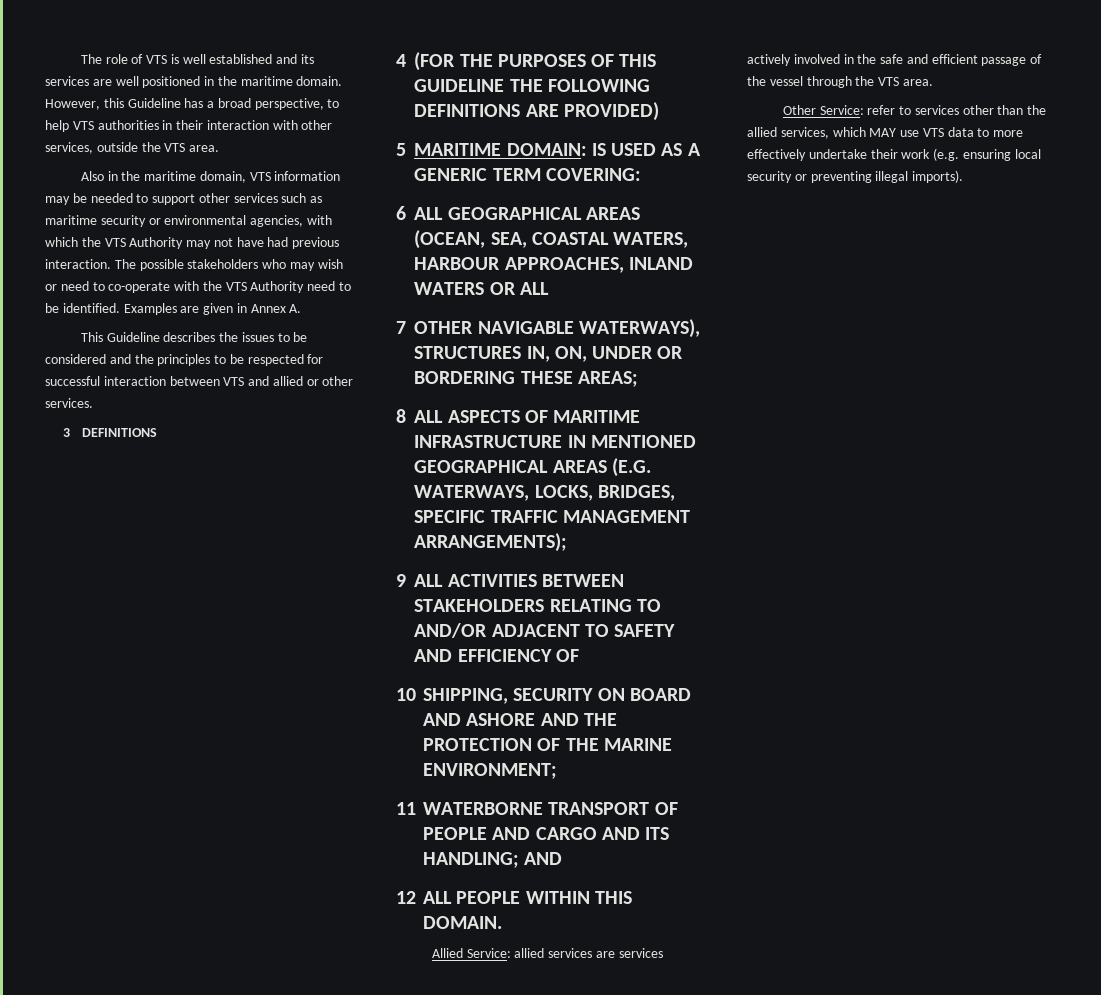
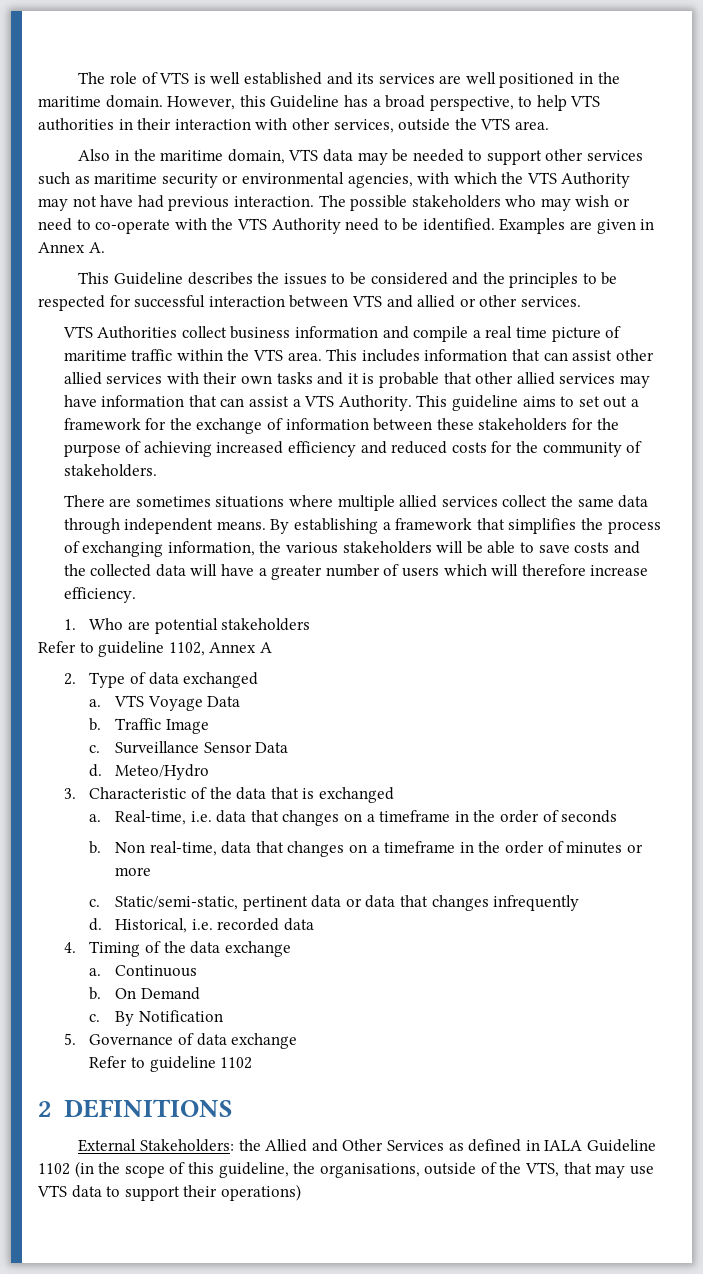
[274,171,341,181] information -> [322,149,353,162] data
[63,428,157,437] [396,52,657,71] [414,79,650,92] [414,102,659,121] [396,143,701,156] [414,168,641,181] [396,206,640,220] [414,230,689,249] [414,257,693,273] [414,282,549,295] [396,319,700,338] [414,346,684,362] [414,371,638,387] [396,409,641,423] [414,435,696,448] [414,458,651,477] [414,485,675,501] [414,510,690,523] [414,533,568,552] [396,574,624,587] [414,599,661,612] [414,623,676,638] [414,649,579,662] [396,688,691,704] [423,713,617,726] [423,738,672,751] [423,763,557,779] [396,802,678,815] [423,827,670,840] [423,852,563,868] [396,891,632,904] [423,916,502,929] [431,948,663,958] [747,54,1043,66] [747,76,933,88] [782,105,1047,115] [747,127,1024,139] [747,148,1041,161] [747,170,964,183] 3 DEFINITIONS // 4 (FOR THE PURPOSES OF THIS GUIDELINE THE FOLLOWING DEFINITIONS ARE PROVIDED) // 5 MARITIME DOMAIN: IS USED AS A GENERIC TERM COVERING: // 6 ALL GEOGRAPHICAL AREAS (OCEAN, SEA, COASTAL WATERS, HARBOUR APPROACHES, INLAND WATERS OR ALL // 7 OTHER NAVIGABLE WATERWAYS), STRUCTURES IN, ON, UNDER OR BORDERING THESE AREAS; // 8 ALL ASPECTS OF MARITIME INFRASTRUCTURE IN MENTIONED GEOGRAPHICAL AREAS (E.G. WATERWAYS, LOCKS, BRIDGES, SPECIFIC TRAFFIC MANAGEMENT ARRANGEMENTS); // 9 ALL ACTIVITIES BETWEEN STAKEHOLDERS RELATING TO AND/OR ADJACENT TO SAFETY AND EFFICIENCY OF // 10 SHIPPING, SECURITY ON BOARD AND ASHORE AND THE PROTECTION OF THE MARINE ENVIRONMENT; // 11 WATERBORNE TRANSPORT OF PEOPLE AND CARGO AND ITS HANDLING; AND // 12 ALL PEOPLE WITHIN THIS DOMAIN. // Allied Service: allied services are services actively involved in the safe and efficient passage of the vessel through the VTS area. // Other Service: refer to services other than the allied services, which MAY use VTS data to more effectively undertake their work (e.g. ensuring local security or preventing illegal imports). -> [62,326,622,342] [63,349,654,362] [63,372,650,388] [63,395,639,411] [63,418,619,434] [63,441,643,457] [63,464,157,477] [63,495,649,511] [63,518,661,534] [63,541,640,557] [63,564,649,580] [63,587,136,603] [63,618,311,634] [38,641,272,657] [63,672,259,688] [89,695,241,711] [89,718,209,734] [89,741,289,754] [89,764,210,780] [63,787,394,803] [89,810,618,826] [89,841,643,857] [115,867,152,876] [89,895,580,911] [89,918,314,933] [63,941,291,957] [89,965,198,977] [89,987,200,1000] [89,1010,223,1026] [63,1033,298,1049] [89,1056,253,1072] [38,1099,232,1118] [78,1139,656,1152] [38,1161,654,1178] [37,1184,301,1201] VTS Authorities collect business information and compile a real time picture of maritime traffic within the VTS area. This includes information that can assist other allied services with their own tasks and it is probable that other allied services may have information that can assist a VTS Authority. This guideline aims to set out a framework for the exchange of information between these stakeholders for the purpose of achieving increased efficiency and reduced costs for the community of stakeholders. // There are sometimes situations where multiple allied services collect the same data through independent means. By establishing a framework that simplifies the process of exchanging information, the various stakeholders will be able to save costs and the collected data will have a greater number of users which will therefore increase efficiency. // 1. Who are potential stakeholders // Refer to guideline 1102, Annex A // 2. Type of data exchanged // a. VTS Voyage Data // b. Traffic Image // c. Surveillance Sensor Data // d. Meteo/Hydro // 3. Characteristic of the data that is exchanged // a. Real-time, i.e. data that changes on a timeframe in the order of seconds // b. Non real-time, data that changes on a timeframe in the order of minutes or more // c. Static/semi-static, pertinent data or data that changes infrequently // d. Historical, i.e. recorded data // 4. Timing of the data exchange // a. Continuous // b. On Demand // c. By Notification // 5. Governance of data exchange // Refer to guideline 1102 // 2 DEFINITIONS // External Stakeholders: the Allied and Other Services as defined in IALA Guideline 1102 (in the scope of this guideline, the organisations, outside of the VTS, that may use VTS data to support their operations)

